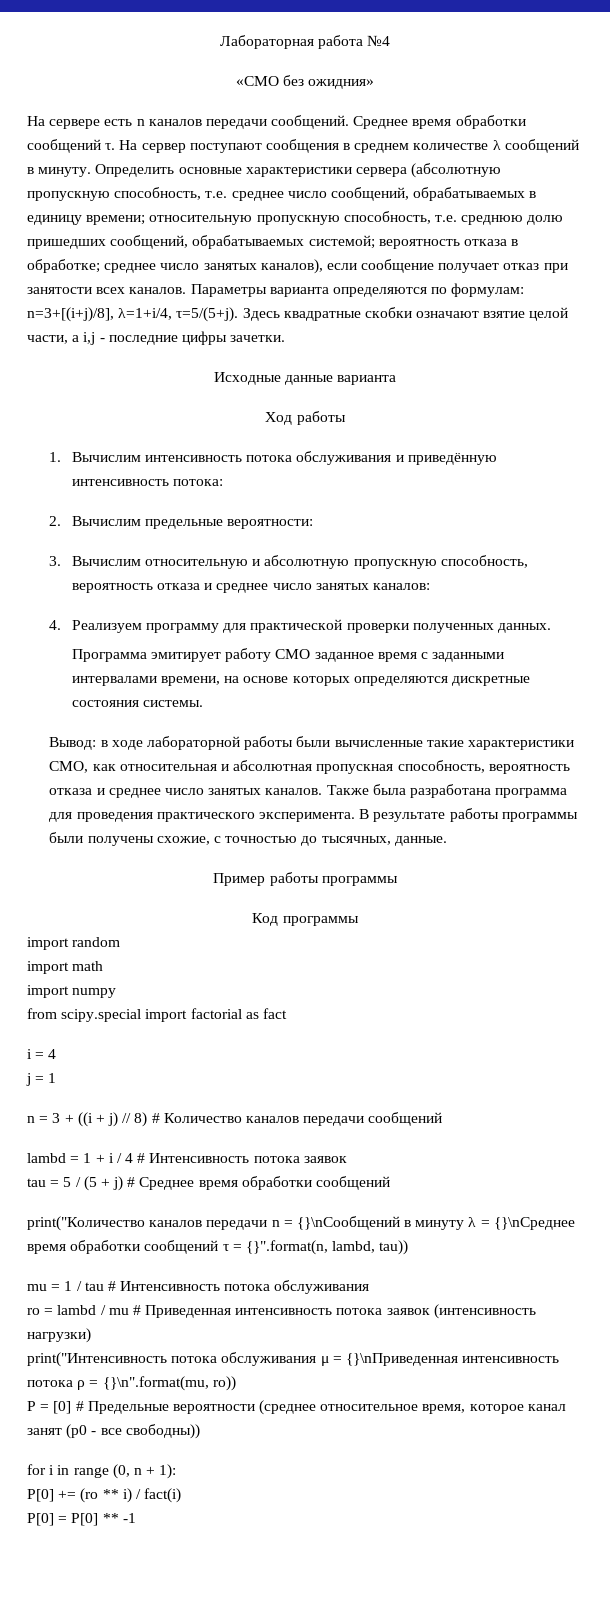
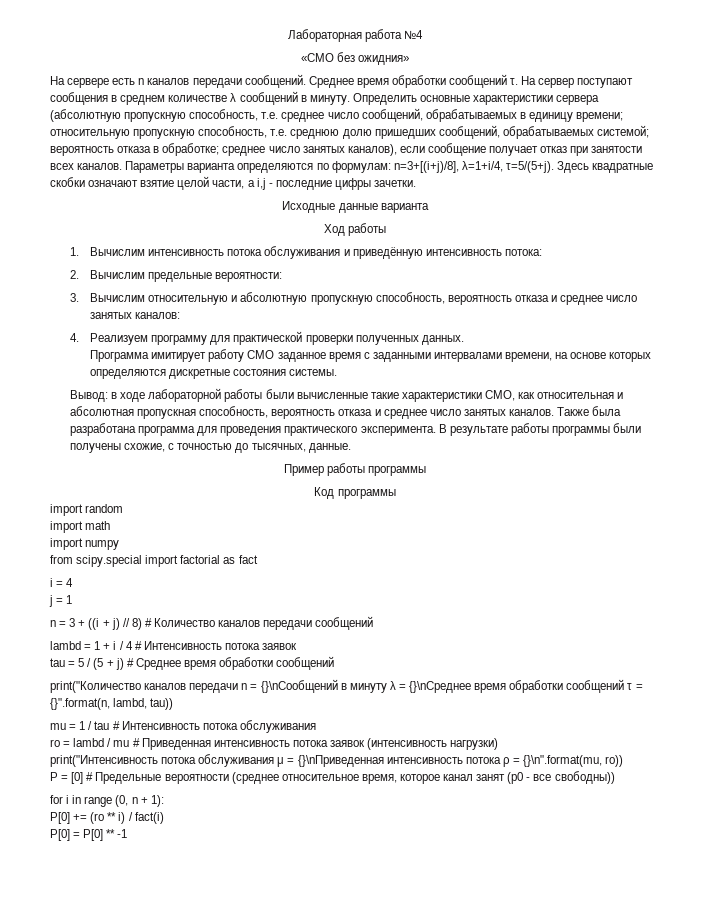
[151,652,222,662] эмитирует -> [151,352,207,362] имитирует

